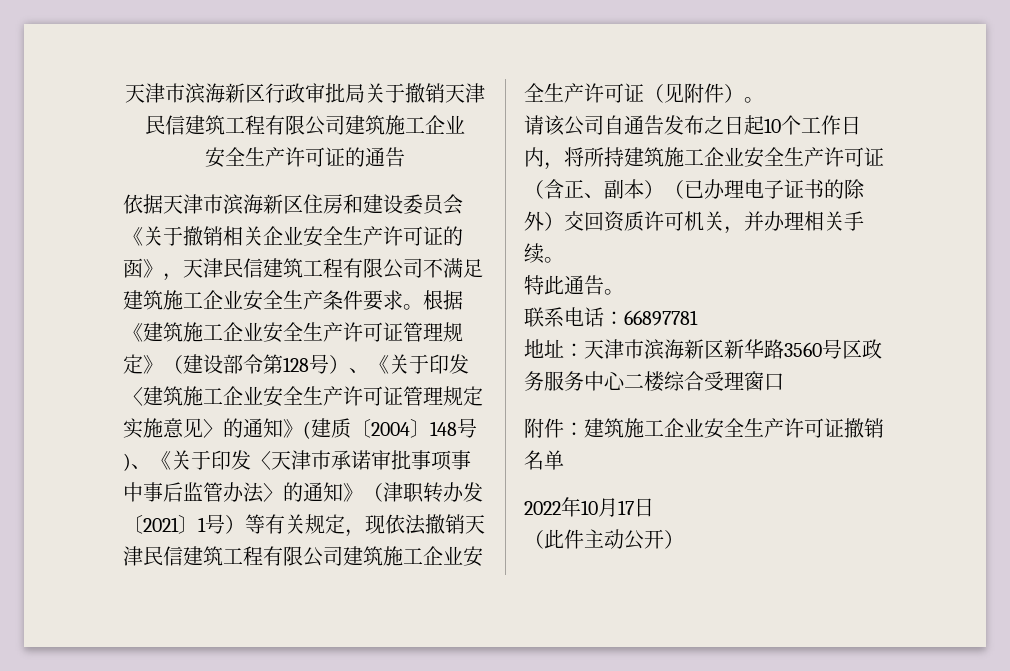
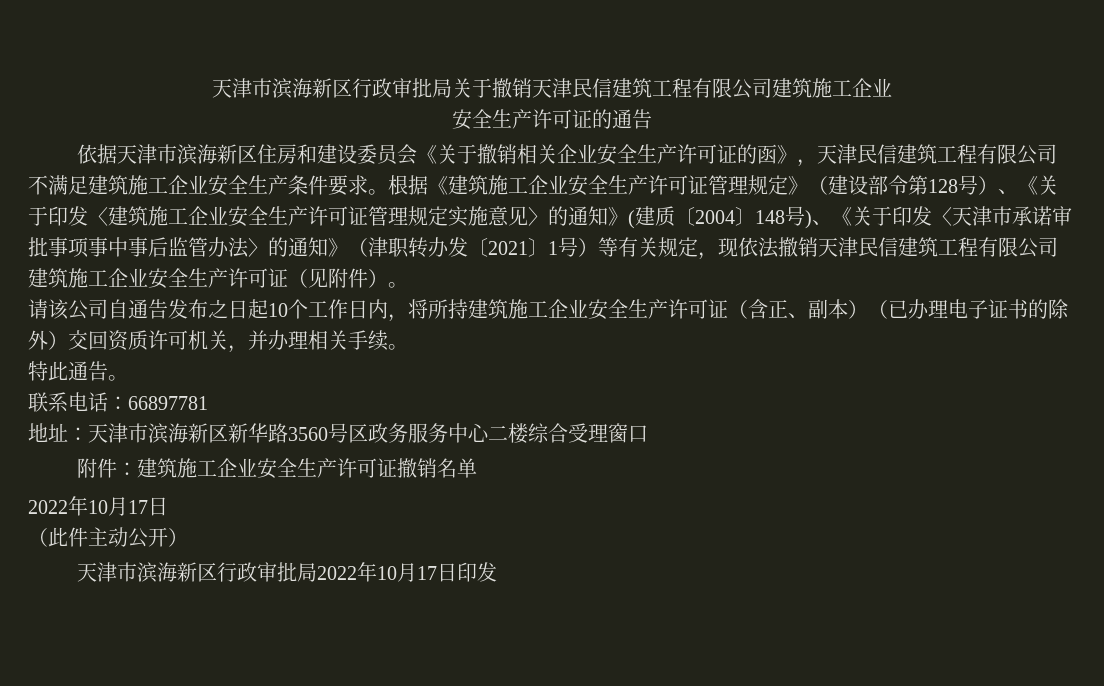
(684, 539) none -> [77,562,498,583] // 天津市滨海新区行政审批局2022年10月17日印发

